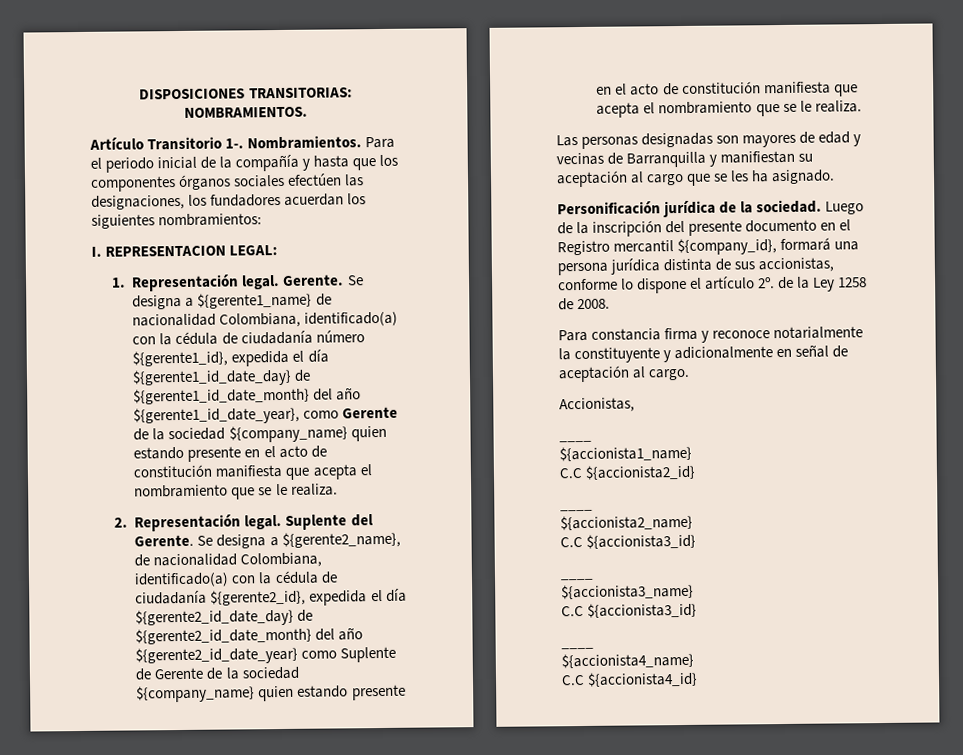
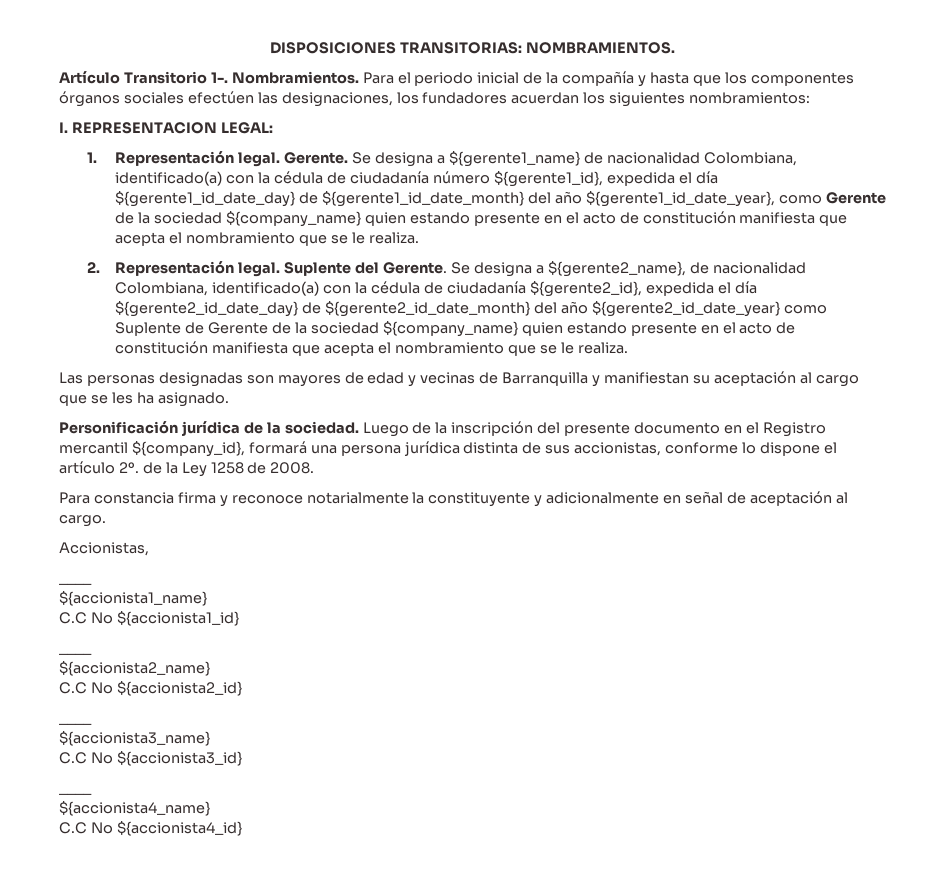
[585,464,697,480] ${accionista2_id} -> [90,611,239,626] No ${accionista1_id}
[586,533,697,549] ${accionista3_id} -> [90,681,242,696] No ${accionista2_id}
(584, 611) none -> [90,752,113,764] No
(585, 680) none -> [90,822,113,834] No

